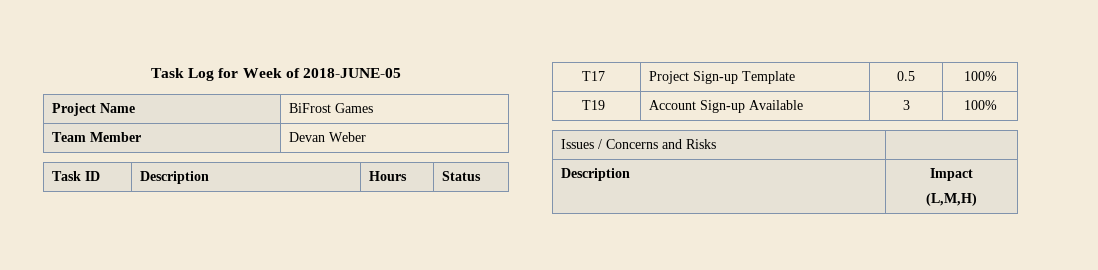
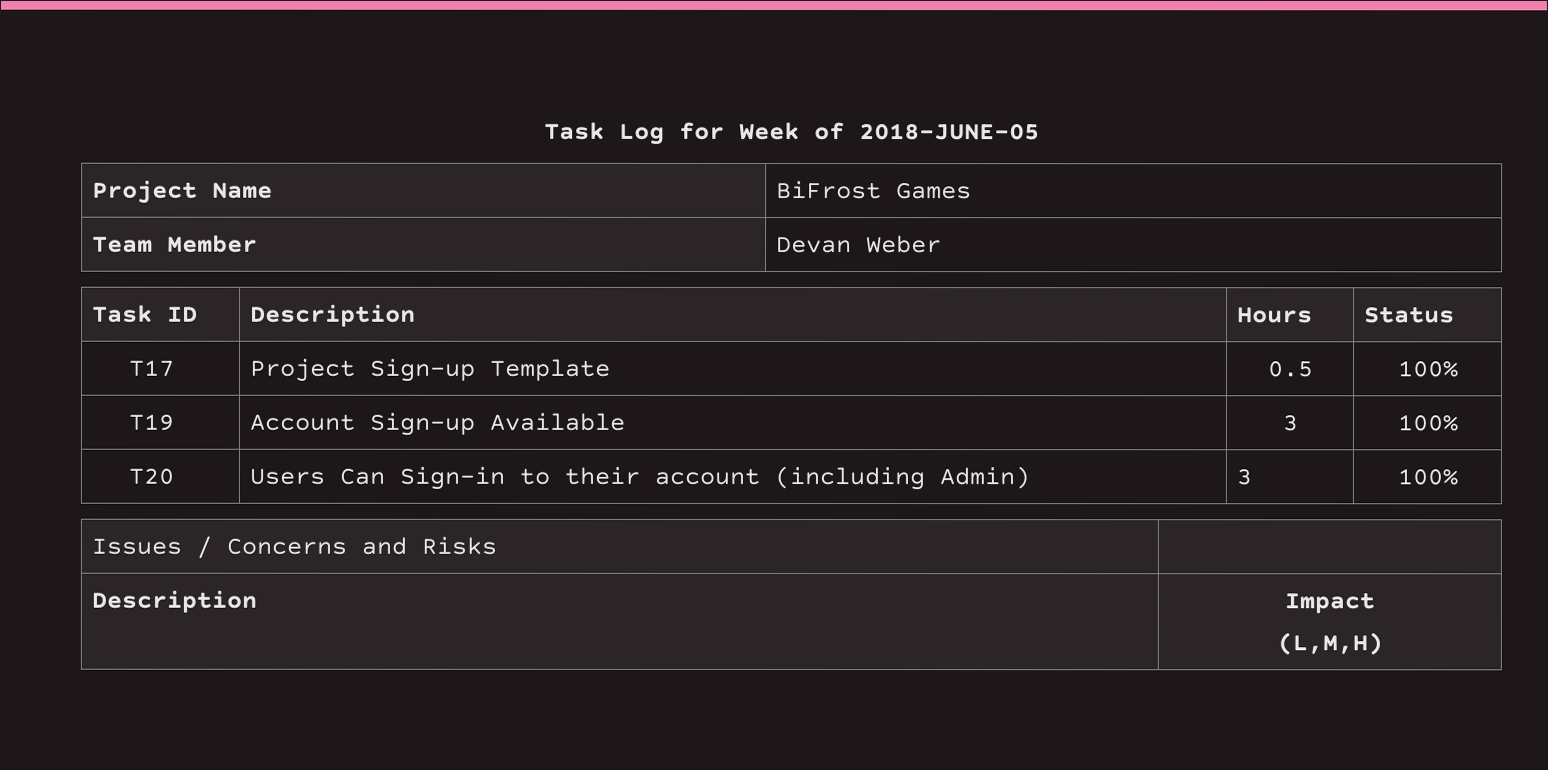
(997, 105) none -> [127,467,174,485] [249,466,1031,491] [1236,468,1253,486] [1396,468,1458,486] // T20 | Users Can Sign-in to their account (including Admin) | 3 | 100%

